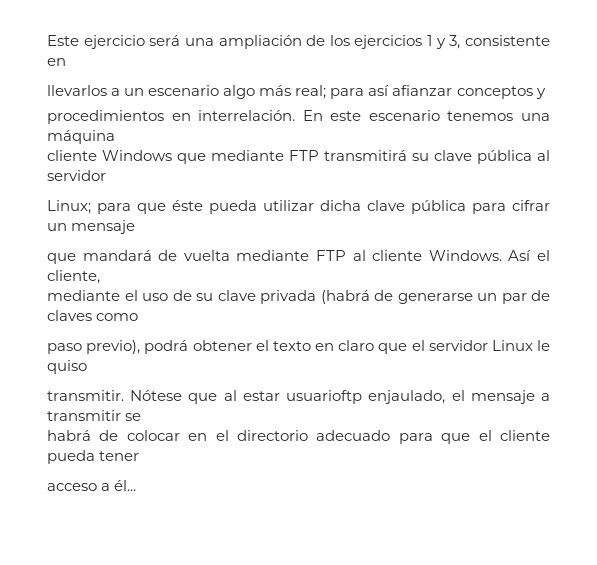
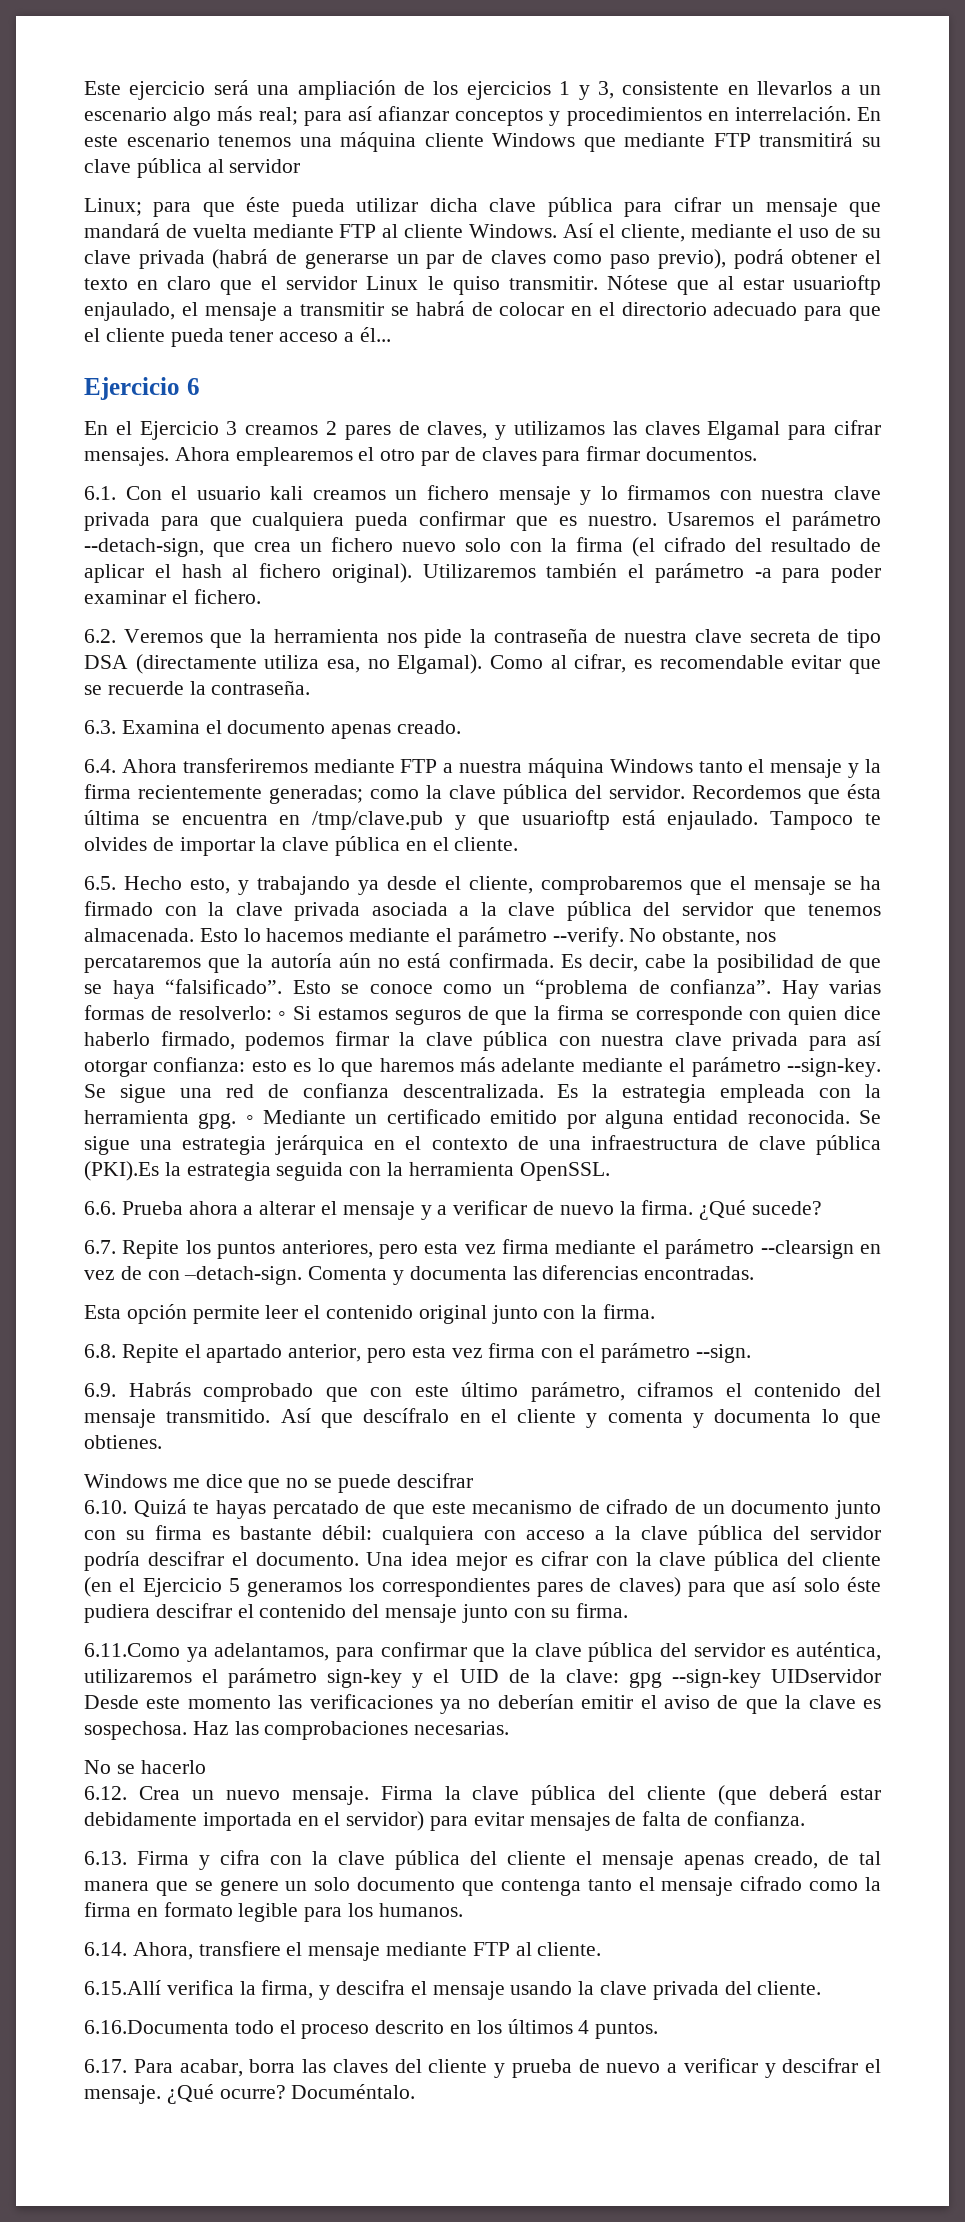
(66, 62) // -> (749, 90) none
(546, 93) // -> (561, 118) none
(115, 137) // -> (417, 142) none
(136, 227) // -> (838, 207) none
(100, 277) // -> (685, 233) none
(139, 317) // -> (603, 259) none
(87, 367) // -> (500, 285) none
(142, 417) // -> (409, 311) none
(140, 456) // -> (274, 336) none
(137, 485) none -> [84,377,200,400] [84,420,881,440] [84,446,758,466] [84,485,881,505] [84,511,882,531] [84,537,881,557] [84,563,881,583] [84,589,261,604] [84,628,881,648] [84,654,881,674] [84,680,311,695] [84,720,462,739] [84,758,881,778] [84,784,881,804] [84,810,882,830] [84,836,519,856] [84,876,881,895] [84,901,882,921] [84,927,777,947] [84,953,881,973] [84,979,881,999] [84,1005,881,1025] [84,1031,881,1051] [84,1057,881,1077] [84,1083,881,1103] [84,1109,882,1129] [84,1135,881,1155] [84,1161,610,1181] [84,1200,823,1220] [84,1239,881,1259] [84,1265,755,1285] [84,1304,656,1324] [84,1343,751,1363] [84,1382,881,1402] [84,1408,881,1428] [84,1435,162,1449] [84,1473,473,1493] [84,1499,881,1519] [84,1525,881,1545] [84,1551,881,1571] [84,1577,882,1597] [84,1603,629,1623] [84,1642,881,1662] [84,1668,881,1688] [84,1694,881,1714] [84,1721,510,1740] [84,1760,206,1774] [84,1785,881,1805] [84,1811,805,1831] [84,1850,881,1870] [84,1876,882,1896] [84,1902,463,1922] [84,1941,602,1961] [84,1980,822,2000] [84,2019,659,2039] [84,2058,881,2078] [84,2084,416,2104] // Ejercicio 6 // En el Ejercicio 3 creamos 2 pares de claves, y utilizamos las claves Elgamal para cifrar mensajes. Ahora emplearemos el otro par de claves para firmar documentos. // 6.1. Con el usuario kali creamos un fichero mensaje y lo firmamos con nuestra clave privada para que cualquiera pueda confirmar que es nuestro. Usaremos el parámetro --detach-sign, que crea un fichero nuevo solo con la firma (el cifrado del resultado de aplicar el hash al fichero original). Utilizaremos también el parámetro -a para poder examinar el fichero. // 6.2. Veremos que la herramienta nos pide la contraseña de nuestra clave secreta de tipo DSA (directamente utiliza esa, no Elgamal). Como al cifrar, es recomendable evitar que se recuerde la contraseña. // 6.3. Examina el documento apenas creado. // 6.4. Ahora transferiremos mediante FTP a nuestra máquina Windows tanto el mensaje y la firma recientemente generadas; como la clave pública del servidor. Recordemos que ésta última se encuentra en /tmp/clave.pub y que usuarioftp está enjaulado. Tampoco te olvides de importar la clave pública en el cliente. // 6.5. Hecho esto, y trabajando ya desde el cliente, comprobaremos que el mensaje se ha firmado con la clave privada asociada a la clave pública del servidor que tenemos almacenada. Esto lo hacemos mediante el parámetro --verify. No obstante, nos percataremos que la autoría aún no está confirmada. Es decir, cabe la posibilidad de que se haya “falsificado”. Esto se conoce como un “problema de confianza”. Hay varias formas de resolverlo: ◦ Si estamos seguros de que la firma se corresponde con quien dice haberlo firmado, podemos firmar la clave pública con nuestra clave privada para así otorgar confianza: esto es lo que haremos más adelante mediante el parámetro --sign-key. Se sigue una red de confianza descentralizada. Es la estrategia empleada con la herramienta gpg. ◦ Mediante un certificado emitido por alguna entidad reconocida. Se sigue una estrategia jerárquica en el contexto de una infraestructura de clave pública (PKI).Es la estrategia seguida con la herramienta OpenSSL. // 6.6. Prueba ahora a alterar el mensaje y a verificar de nuevo la firma. ¿Qué sucede? // 6.7. Repite los puntos anteriores, pero esta vez firma mediante el parámetro --clearsign en vez de con –detach-sign. Comenta y documenta las diferencias encontradas. // Esta opción permite leer el contenido original junto con la firma. // 6.8. Repite el apartado anterior, pero esta vez firma con el parámetro --sign. // 6.9. Habrás comprobado que con este último parámetro, ciframos el contenido del mensaje transmitido. Así que descífralo en el cliente y comenta y documenta lo que obtienes. // Windows me dice que no se puede descifrar // 6.10. Quizá te hayas percatado de que este mecanismo de cifrado de un documento junto con su firma es bastante débil: cualquiera con acceso a la clave pública del servidor podría descifrar el documento. Una idea mejor es cifrar con la clave pública del cliente (en el Ejercicio 5 generamos los correspondientes pares de claves) para que así solo éste pudiera descifrar el contenido del mensaje junto con su firma. // 6.11.Como ya adelantamos, para confirmar que la clave pública del servidor es auténtica, utilizaremos el parámetro sign-key y el UID de la clave: gpg --sign-key UIDservidor Desde este momento las verificaciones ya no deberían emitir el aviso de que la clave es sospechosa. Haz las comprobaciones necesarias. // No se hacerlo // 6.12. Crea un nuevo mensaje. Firma la clave pública del cliente (que deberá estar debidamente importada en el servidor) para evitar mensajes de falta de confianza. // 6.13. Firma y cifra con la clave pública del cliente el mensaje apenas creado, de tal manera que se genere un solo documento que contenga tanto el mensaje cifrado como la firma en formato legible para los humanos. // 6.14. Ahora, transfiere el mensaje mediante FTP al cliente. // 6.15.Allí verifica la firma, y descifra el mensaje usando la clave privada del cliente. // 6.16.Documenta todo el proceso descrito en los últimos 4 puntos. // 6.17. Para acabar, borra las claves del cliente y prueba de nuevo a verificar y descifrar el mensaje. ¿Qué ocurre? Documéntalo.

